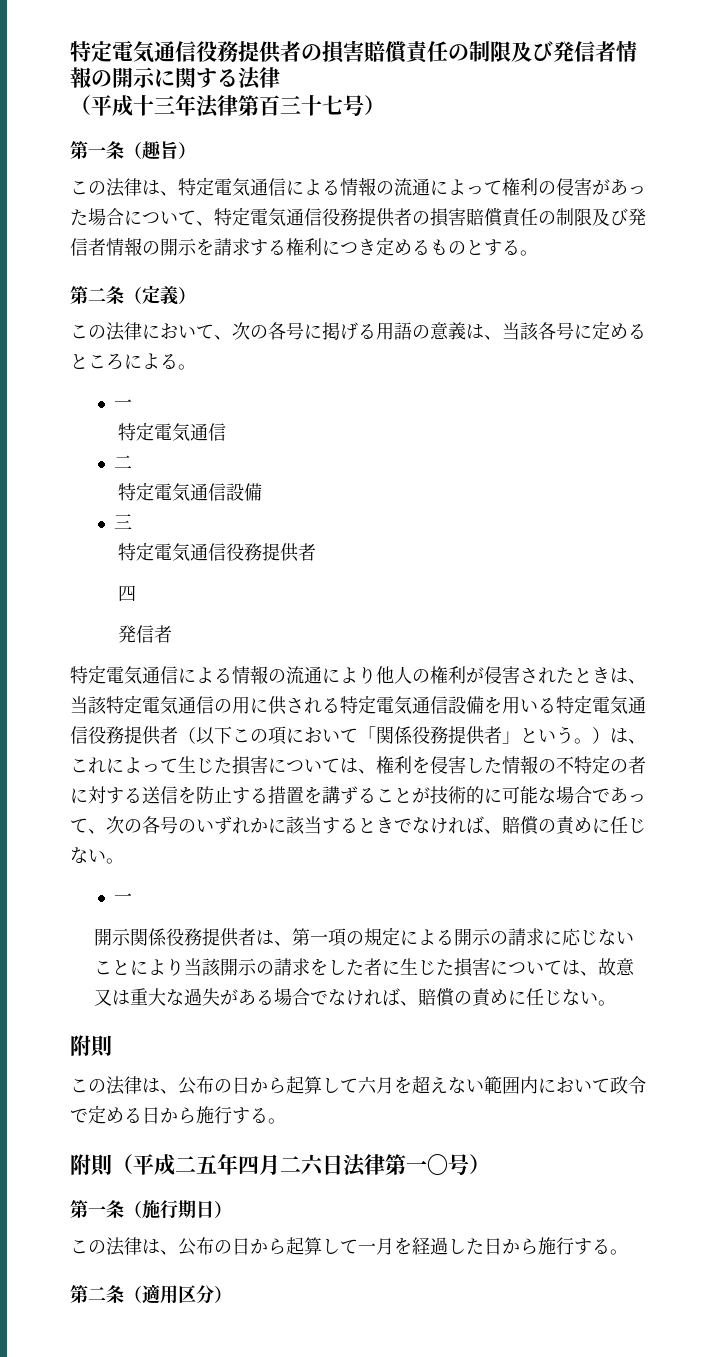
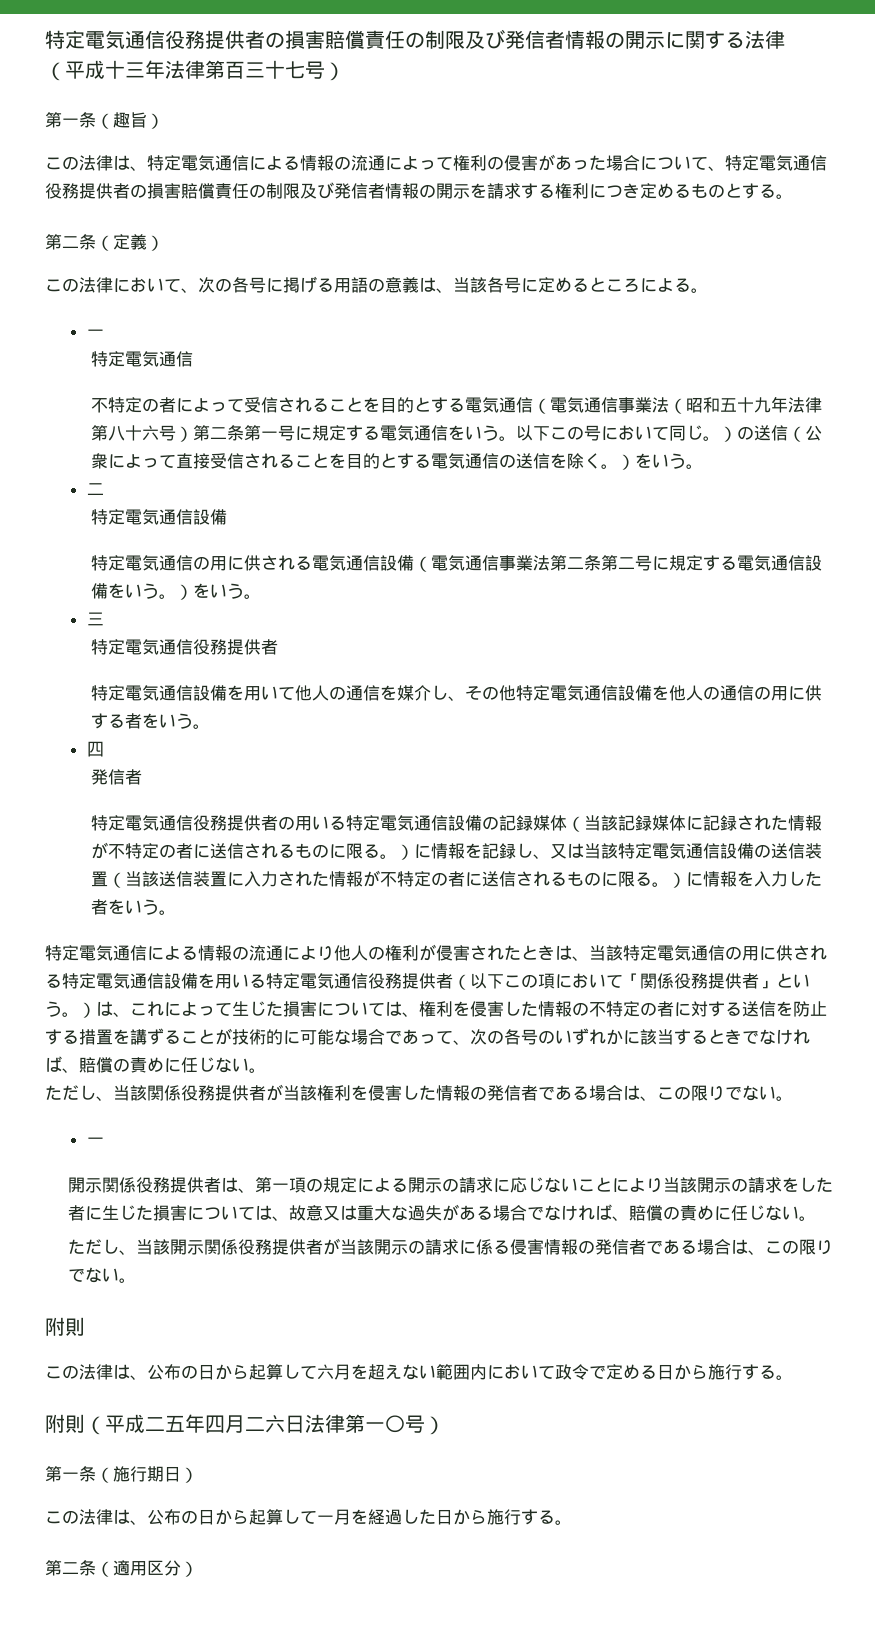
(227, 432) none -> [91,396,823,414] [91,425,823,442] [91,453,704,470] // 不特定の者によって受信されることを目的とする電気通信（電気通信事業法（昭和五十九年法律第八十六号）第二条第一号に規定する電気通信をいう。以下この号において同じ。）の送信（公衆によって直接受信されることを目的とする電気通信の送信を除く。）をいう。
(263, 492) none -> [91,555,823,572] [91,583,262,600] // 特定電気通信の用に供される電気通信設備（電気通信事業法第二条第二号に規定する電気通信設備をいう。）をいう。
[118,585,137,602] [118,625,173,643] 四 // 発信者 -> [91,685,823,701] [91,713,211,729] [86,741,104,757] [91,769,143,785] [91,815,823,832] [91,842,823,860] [91,870,823,888] [91,899,177,915] 特定電気通信設備を用いて他人の通信を媒介し、その他特定電気通信設備を他人の通信の用に供する者をいう。 // 四 // 発信者 // 特定電気通信役務提供者の用いる特定電気通信設備の記録媒体（当該記録媒体に記録された情報が不特定の者に送信されるものに限る。）に情報を記録し、又は当該特定電気通信設備の送信装置（当該送信装置に入力された情報が不特定の者に送信されるものに限る。）に情報を入力した者をいう。
(124, 861) none -> [45,1084,793,1101] // ただし、当該関係役務提供者が当該権利を侵害した情報の発信者である場合は、この限りでない。
(617, 1003) none -> [68,1238,834,1255] [68,1267,137,1283] // ただし、当該開示関係役務提供者が当該開示の請求に係る侵害情報の発信者である場合は、この限りでない。

